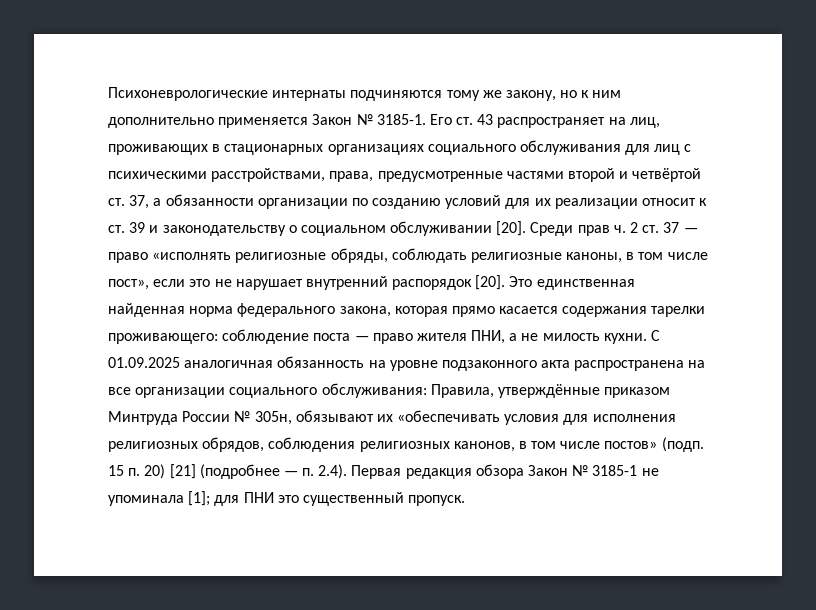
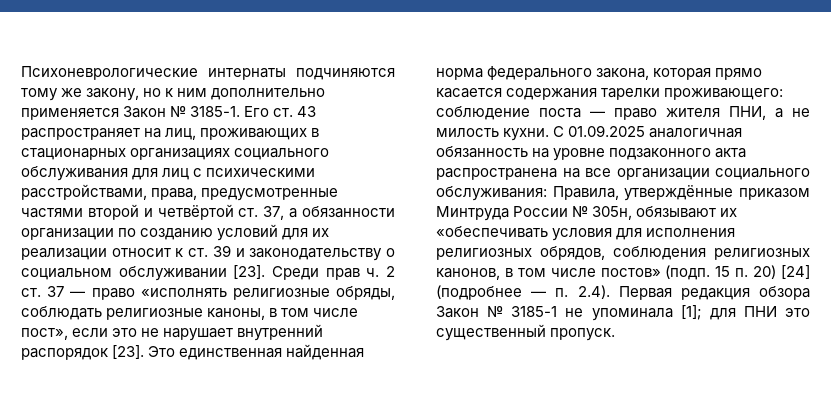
[496,221,527,236] [20]. -> [233,265,266,279] [23].
[475,275,506,290] [20]. -> [112,345,145,359] [23].
[169,464,196,479] [21] -> [781,265,811,279] [24]

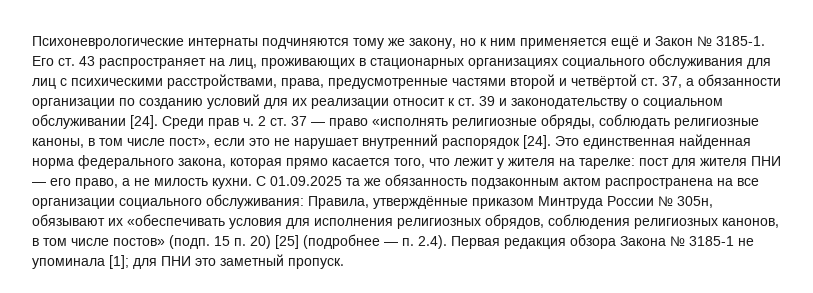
[211,88,326,100] [21,108,119,120] дополнительно применяется -> [520,36,651,49] применяется ещё и
[233,265,266,279] [23]. -> [130,115,158,129] [24].
[112,345,145,359] [23]. -> [523,135,551,149] [24].
[506,88,784,100] [436,106,766,120] содержания тарелки проживающего: соблюдение поста — право жителя ПНИ, -> [394,156,781,169] [32,178,118,189] того, что лежит у жителя на тарелке: пост для жителя ПНИ — его право,
[649,128,743,138] [436,146,747,161] аналогичная обязанность на уровне подзаконного акта -> [346,174,601,189] та же обязанность подзаконным актом
[781,265,811,279] [24] -> [275,235,299,249] [25]
[436,306,479,318] Закон -> [620,236,666,246] Закона
[436,324,546,341] существенный -> [220,254,284,266] заметный

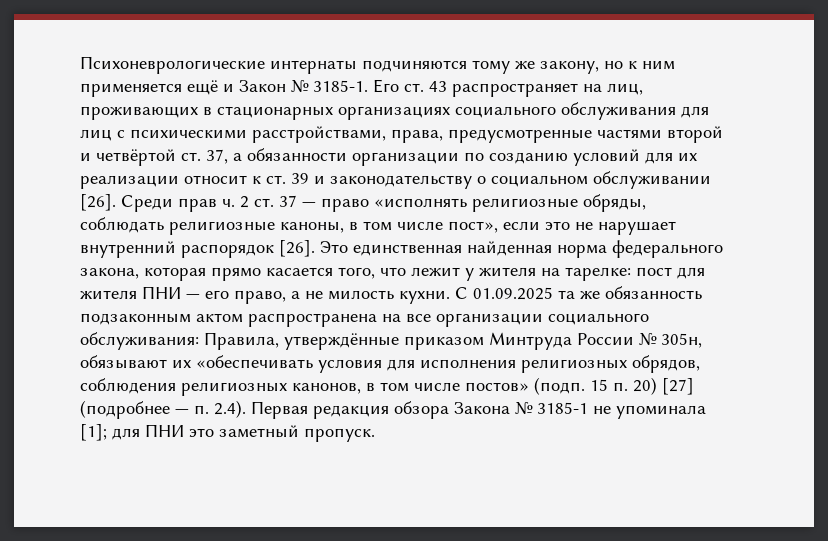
[130,115,158,129] [24]. -> [80,194,116,211] [26].
[523,135,551,149] [24]. -> [279,240,315,257] [26].
[275,235,299,249] [25] -> [662,378,694,395] [27]

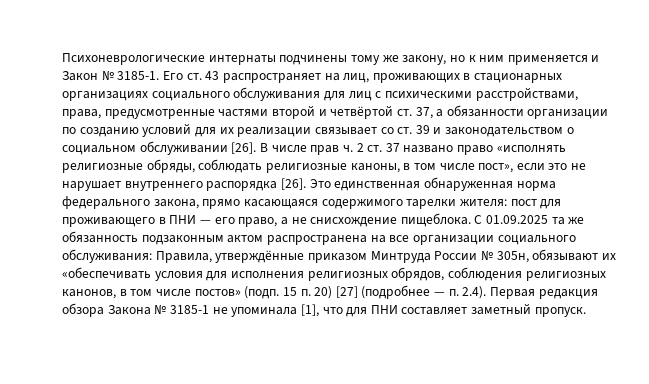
[362,60,467,72] подчиняются -> [279,55,348,65] подчинены
[187,80,218,95] ещё -> (588, 60) none
[184,175,261,184] относит к -> [314,127,394,135] связывает со
[330,175,472,189] законодательству -> [445,127,564,137] законодательством
[121,195,173,212] Среди -> [259,143,307,153] В числе
[302,202,316,207] — -> [403,145,454,153] названо
[80,241,274,258] внутренний распорядок -> [124,181,278,191] внутреннего распорядка
[467,241,552,256] найденная -> [423,177,513,191] обнаруженная
[144,267,705,281] [80,290,137,299] которая прямо касается того, что лежит у жителя на тарелке: пост для жителя -> [202,199,562,209] [62,217,166,227] прямо касающаяся содержимого тарелки жителя: пост для проживающего в
[328,290,450,304] милость кухни. -> [310,213,471,227] снисхождение пищеблока.
[80,424,107,441] [1]; -> [300,304,343,317] [1], что
[189,428,214,437] это -> [401,307,468,315] составляет

